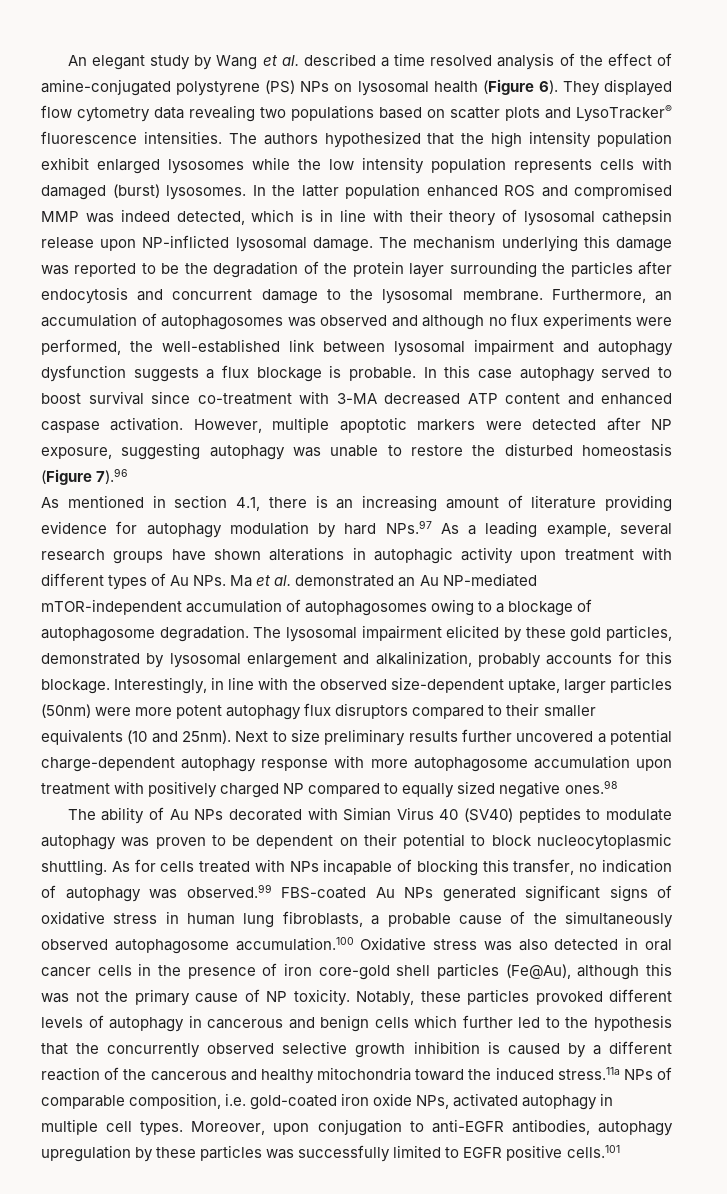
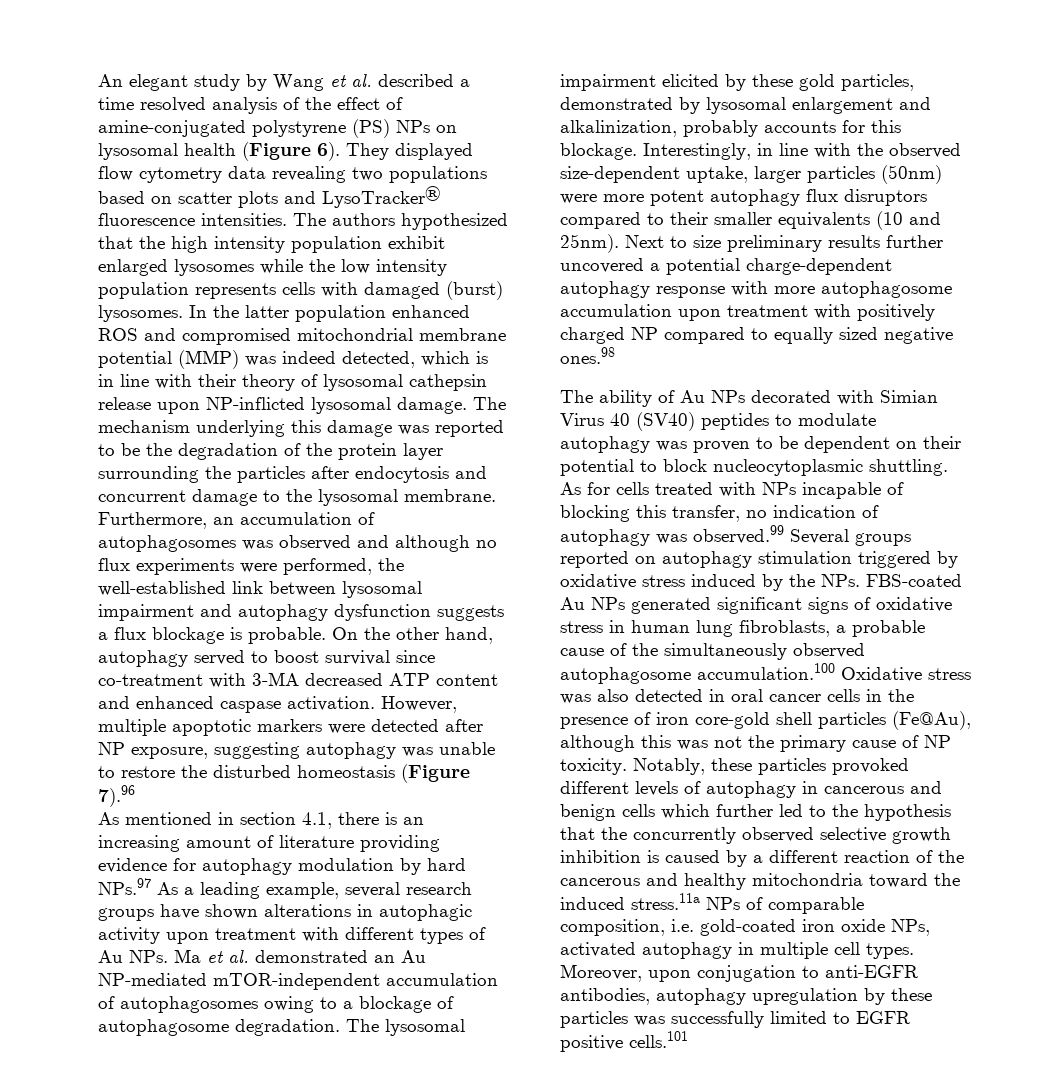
[41,211,79,222] MMP -> [297,328,506,341] [98,350,239,369] mitochondrial membrane potential (MMP)
[423,365,512,379] In this case -> [332,627,493,644] On the other hand,
(272, 891) none -> [790,529,911,546] [560,551,958,568] [560,574,860,591] Several groups reported on autophagy stimulation triggered by oxidative stress induced by the NPs.

